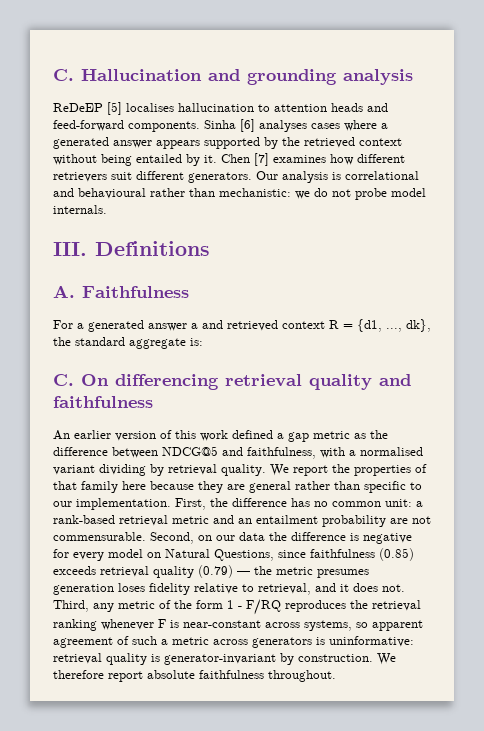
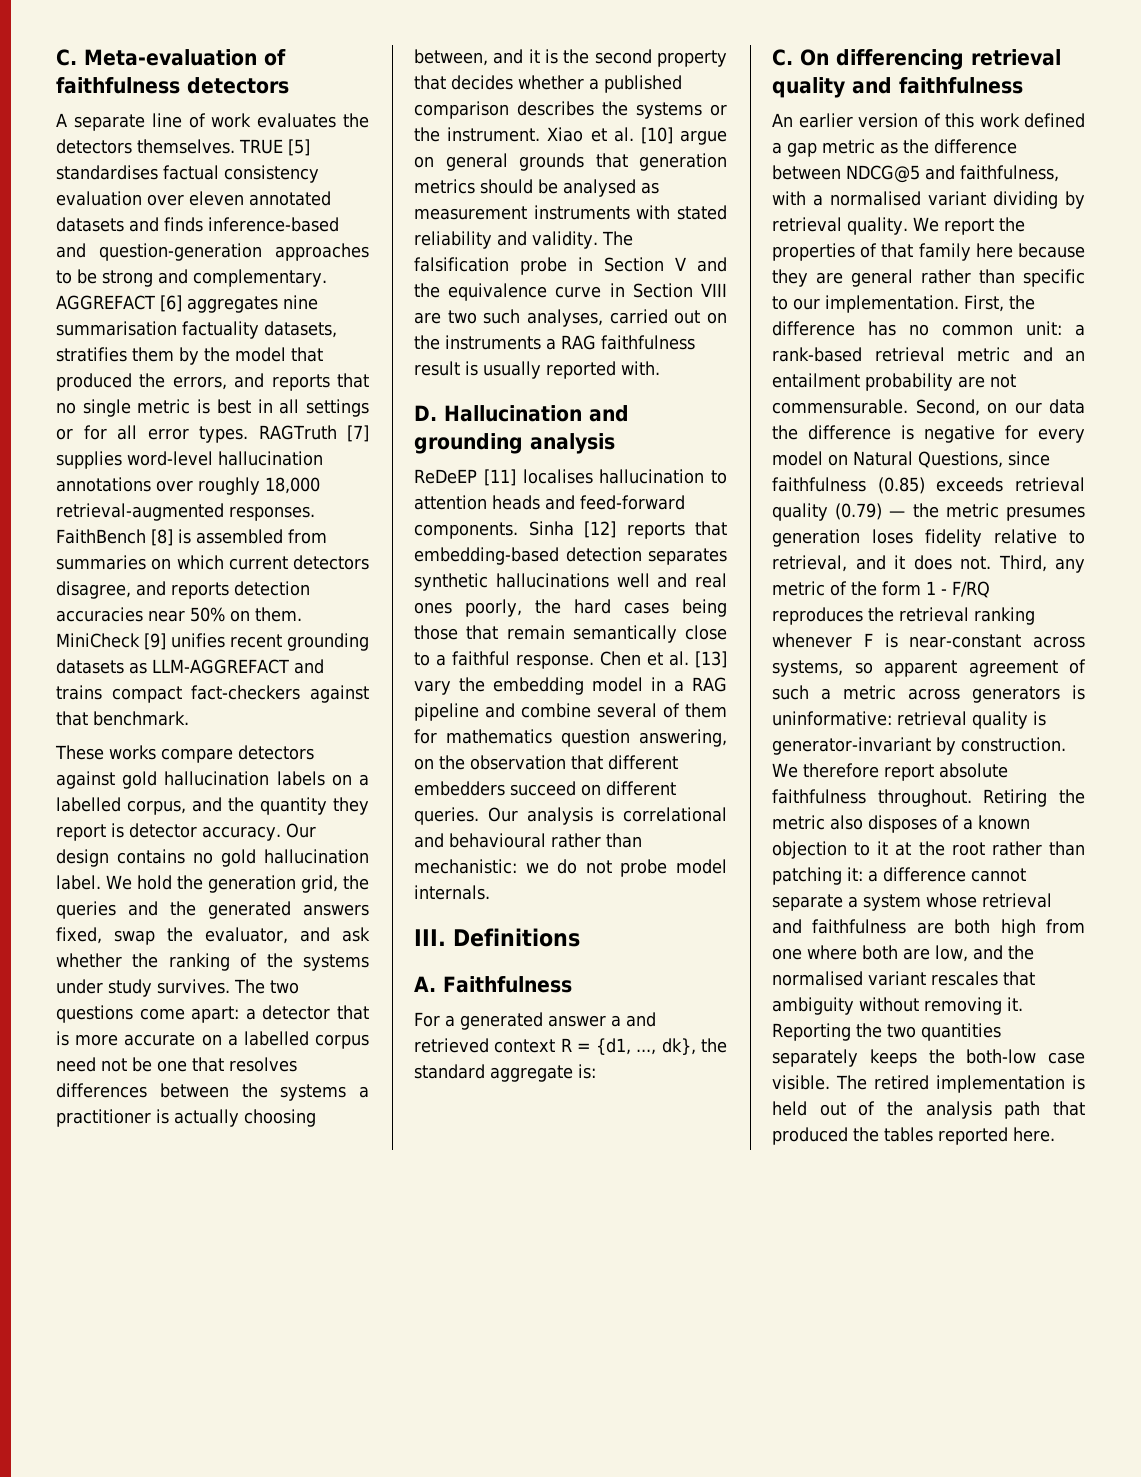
[53,69,74,81] C. -> [56,49,286,66] [56,77,289,94] [56,113,369,131] [56,139,310,156] [56,165,319,183] [56,191,331,206] [56,217,339,232] [56,243,369,261] [56,269,327,287] [56,295,318,313] [56,321,337,339] [56,347,323,365] [56,373,369,391] [56,399,370,417] [56,425,369,443] [56,451,323,469] [56,477,320,495] [56,503,315,521] [56,529,327,546] [56,555,369,570] [56,581,310,599] [56,607,302,622] [56,633,369,651] [56,659,324,674] [56,685,369,703] [56,711,189,726] [55,745,314,763] [56,771,369,789] [56,797,369,815] [56,823,316,841] [56,849,369,867] [56,875,369,893] [56,901,369,919] [56,927,370,945] [56,953,369,971] [56,979,299,997] [56,1005,369,1023] [56,1031,369,1049] [56,1057,297,1072] [56,1083,369,1101] [56,1109,316,1127] [414,49,727,67] [414,75,682,93] [414,101,727,119] [414,127,727,145] [414,153,727,171] [414,179,659,197] [414,205,727,220] [414,231,633,249] [414,257,727,275] [414,283,727,301] [414,309,727,327] [414,335,695,350] [414,361,660,379] [414,405,437,421] C. Meta-evaluation of faithfulness detectors // A separate line of work evaluates the detectors themselves. TRUE [5] standardises factual consistency evaluation over eleven annotated datasets and finds inference-based and question-generation approaches to be strong and complementary. AGGREFACT [6] aggregates nine summarisation factuality datasets, stratifies them by the model that produced the errors, and reports that no single metric is best in all settings or for all error types. RAGTruth [7] supplies word-level hallucination annotations over roughly 18,000 retrieval-augmented responses. FaithBench [8] is assembled from summaries on which current detectors disagree, and reports detection accuracies near 50% on them. MiniCheck [9] unifies recent grounding datasets as LLM-AGGREFACT and trains compact fact-checkers against that benchmark. // These works compare detectors against gold hallucination labels on a labelled corpus, and the quantity they report is detector accuracy. Our design contains no gold hallucination label. We hold the generation grid, the queries and the generated answers fixed, swap the evaluator, and ask whether the ranking of the systems under study survives. The two questions come apart: a detector that is more accurate on a labelled corpus need not be one that resolves differences between the systems a practitioner is actually choosing between, and it is the second property that decides whether a published comparison describes the systems or the instrument. Xiao et al. [10] argue on general grounds that generation metrics should be analysed as measurement instruments with stated reliability and validity. The falsification probe in Section V and the equivalence curve in Section VIII are two such analyses, carried out on the instruments a RAG faithfulness result is usually reported with. // D.
[107,102,122,115] [5] -> [483,469,516,486] [11]
[240,119,388,132] [53,137,402,149] [53,153,405,166] [53,171,252,183] [6] analyses cases where a generated answer appears supported by the retrieved context without being entailed by it. Chen [7] examines how different retrievers suit different generators. -> [584,521,727,539] [414,547,727,565] [414,573,727,591] [414,599,727,617] [414,625,727,643] [414,651,727,669] [414,677,728,695] [414,703,727,721] [414,729,727,747] [414,755,678,770] [414,781,676,796] [414,807,479,825] [12] reports that embedding-based detection separates synthetic hallucinations well and real ones poorly, the hard cases being those that remain semantically close to a faithful response. Chen et al. [13] vary the embedding model in a RAG pipeline and combine several of them for mathematics question answering, on the observation that different embedders succeed on different queries.
(336, 676) none -> [983,789,1085,807] [772,815,1030,833] [772,841,1085,859] [772,867,1026,885] [772,893,1052,911] [772,919,1085,937] [772,945,1034,962] [772,971,1035,986] [772,997,1023,1015] [772,1023,1001,1041] [772,1049,1085,1067] [772,1075,1085,1093] [772,1101,1085,1119] [772,1127,1055,1145] Retiring the metric also disposes of a known objection to it at the root rather than patching it: a difference cannot separate a system whose retrieval and faithfulness are both high from one where both are low, and the normalised variant rescales that ambiguity without removing it. Reporting the two quantities separately keeps the both-low case visible. The retired implementation is held out of the analysis path that produced the tables reported here.

